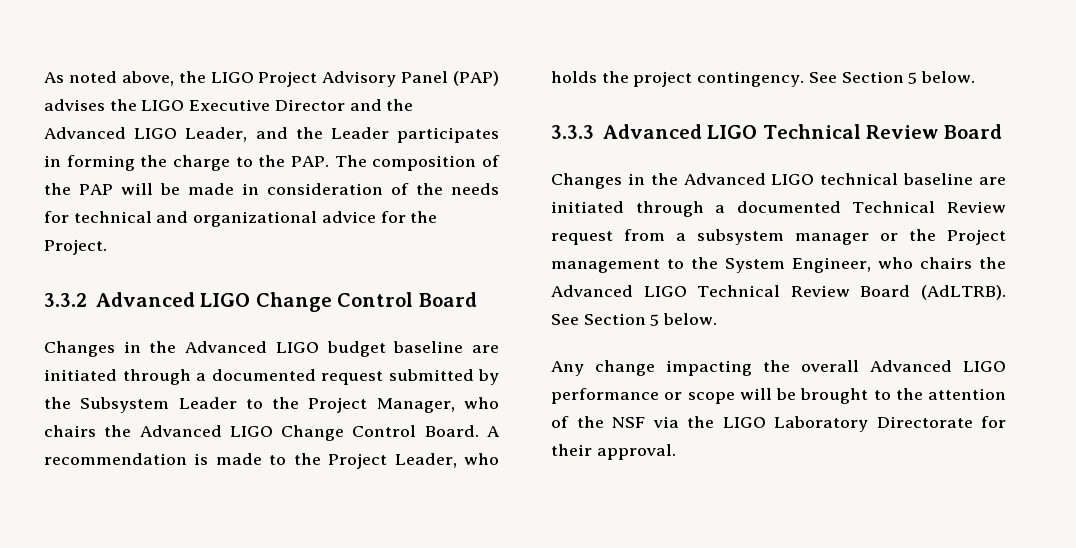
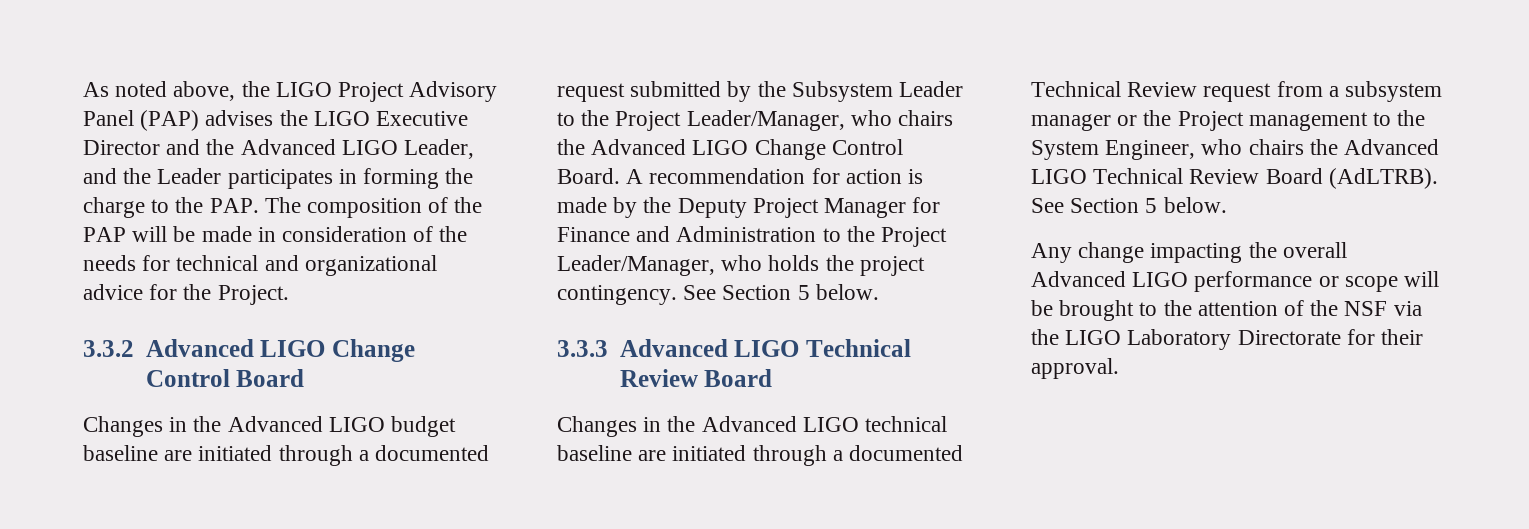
[376,398,455,413] Manager, -> [686,110,845,131] Leader/Manager,
[194,453,457,469] is made to the Project Leader, -> [811,168,924,184] [557,197,941,218] [557,226,948,247] [557,255,715,276] for action is made by the Deputy Project Manager for Finance and Administration to the Project Leader/Manager,

